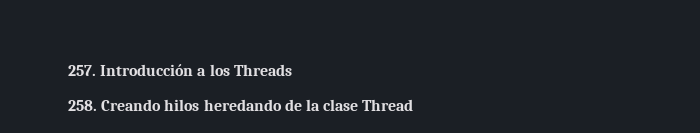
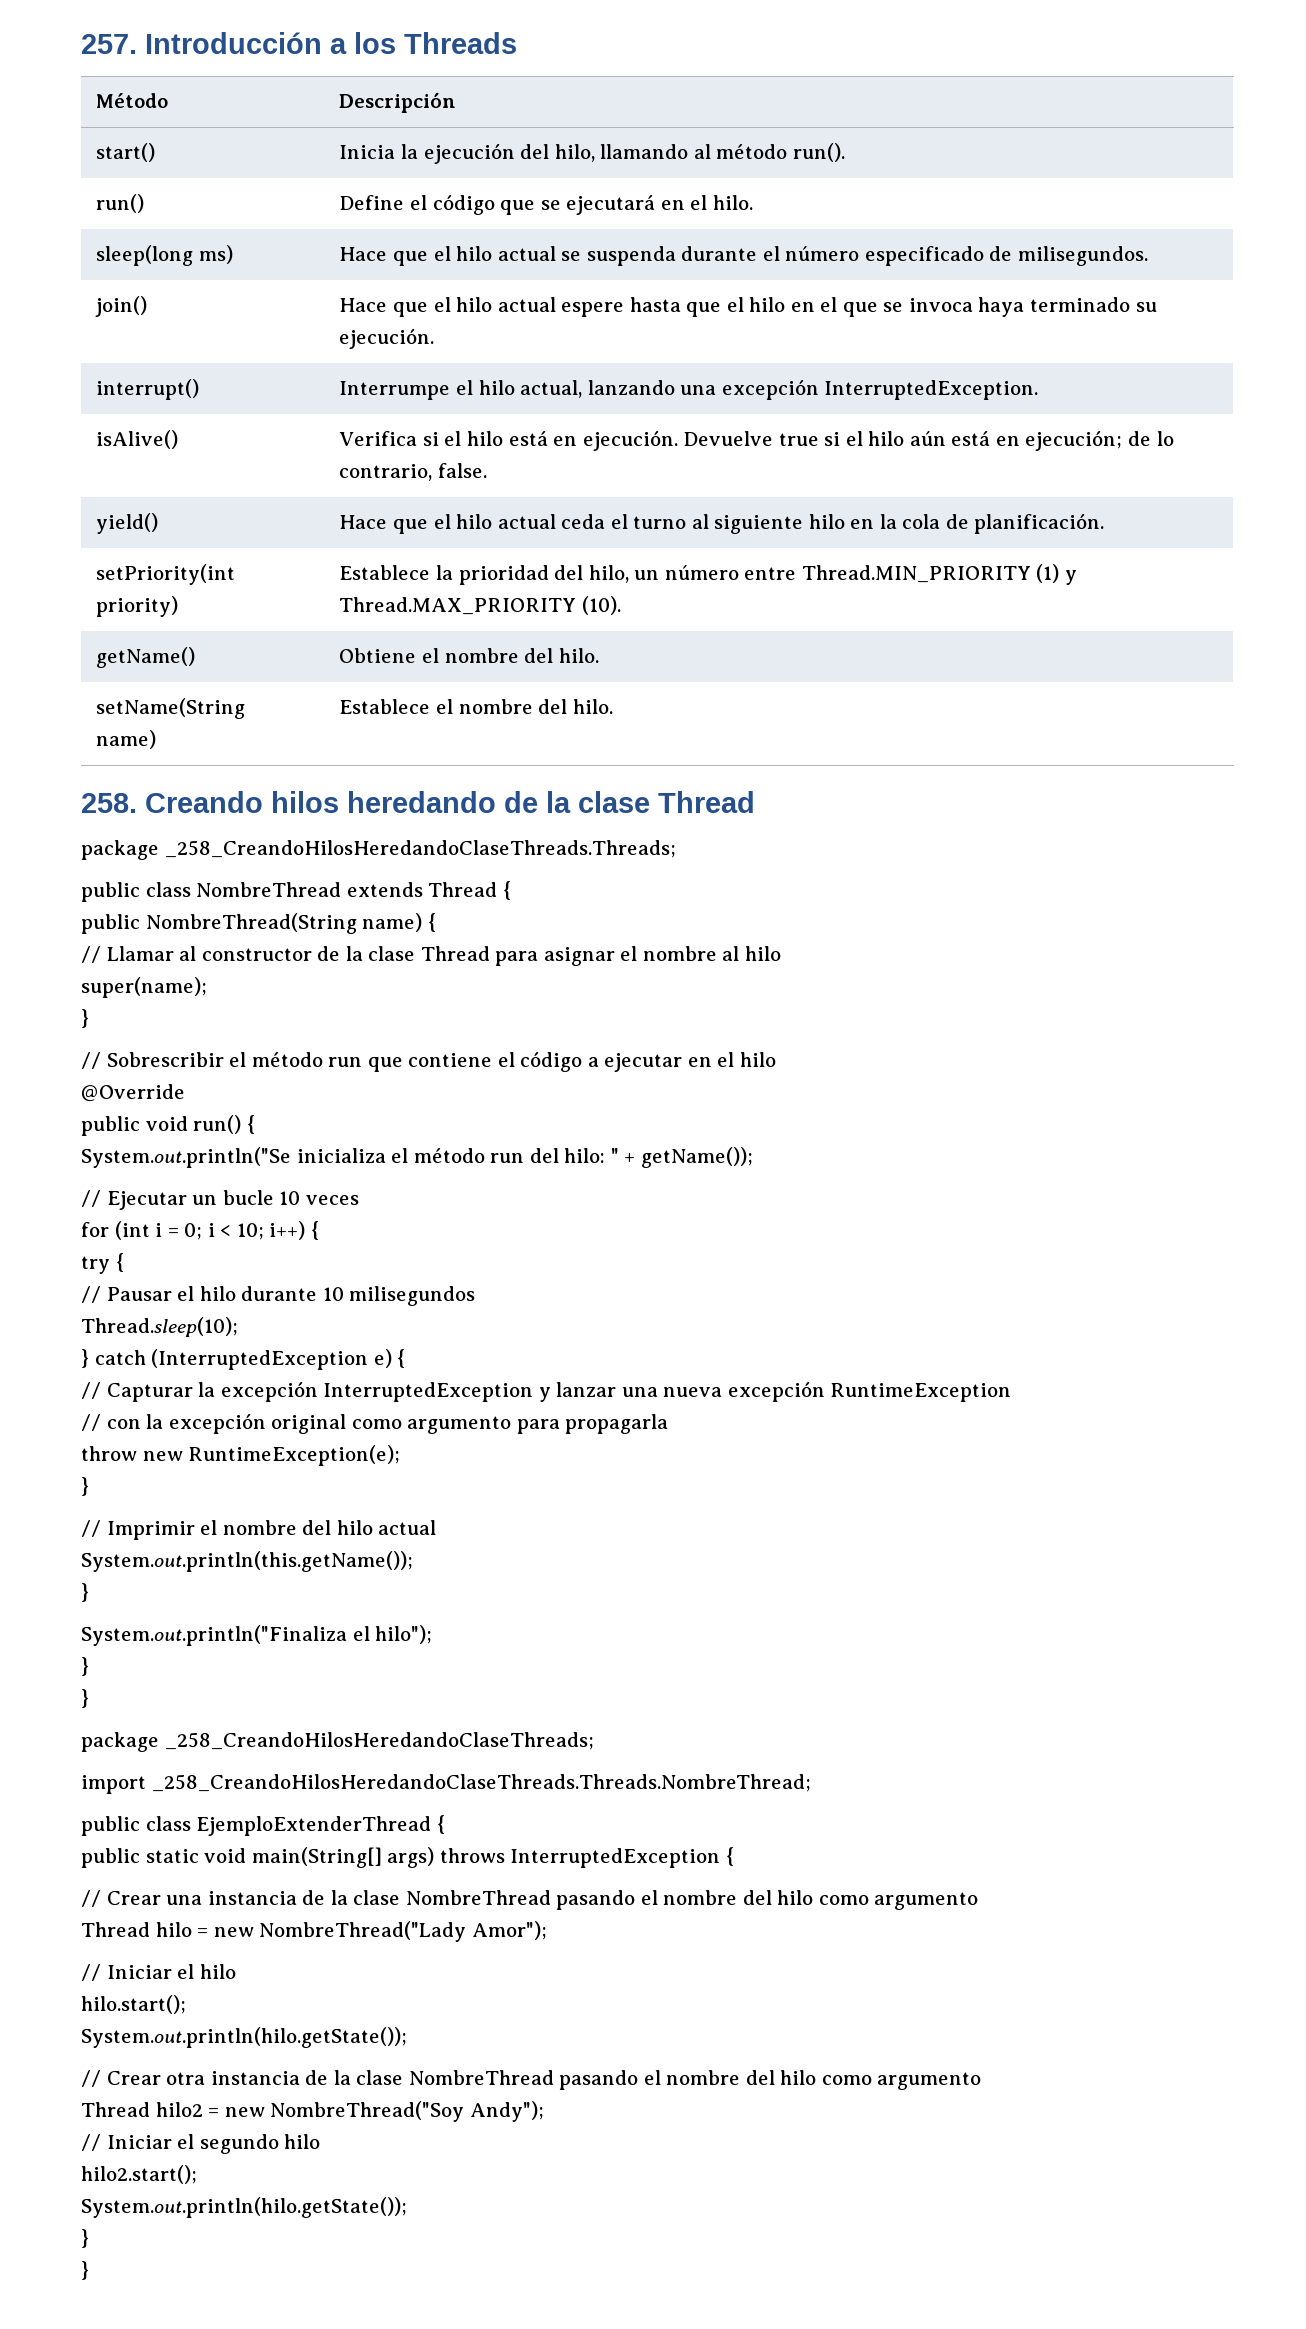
(292, 70) none -> [96,93,169,108] [339,92,457,113] [96,143,156,162] [339,143,845,164] [96,194,145,213] [339,194,753,215] [96,245,233,266] [339,246,1148,266] [95,296,148,317] [339,297,1157,317] [339,328,435,349] [96,379,200,400] [339,379,1039,400] [96,430,179,449] [339,430,1174,451] [339,463,487,481] [96,513,159,534] [339,513,1105,534] [96,564,236,585] [96,596,179,617] [339,564,1077,585] [339,596,621,615] [96,647,196,668] [339,648,599,663] [96,698,246,719] [96,730,157,749] [339,699,613,714] // Método | Descripción // start() | Inicia la ejecución del hilo, llamando al método run(). // run() | Define el código que se ejecutará en el hilo. // sleep(long ms) | Hace que el hilo actual se suspenda durante el número especificado de milisegundos. // join() | Hace que el hilo actual espere hasta que el hilo en el que se invoca haya terminado su ejecución. // interrupt() | Interrumpe el hilo actual, lanzando una excepción InterruptedException. // isAlive() | Verifica si el hilo está en ejecución. Devuelve true si el hilo aún está en ejecución; de lo contrario, false. // yield() | Hace que el hilo actual ceda el turno al siguiente hilo en la cola de planificación. // setPriority(int priority) | Establece la prioridad del hilo, un número entre Thread.MIN_PRIORITY (1) y Thread.MAX_PRIORITY (10). // getName() | Obtiene el nombre del hilo. // setName(String name) | Establece el nombre del hilo.
(414, 105) none -> [81,840,676,860] [81,881,511,902] [81,913,436,934] [81,946,781,966] [81,977,207,998] [81,1009,89,1028] [81,1051,776,1072] [81,1084,185,1102] [81,1115,255,1136] [81,1147,753,1168] [81,1190,359,1210] [81,1221,319,1240] [81,1253,124,1274] [81,1286,476,1306] [81,1317,238,1337] [81,1349,406,1370] [81,1381,1012,1402] [81,1413,669,1434] [81,1445,401,1466] [81,1477,89,1496] [81,1520,437,1540] [81,1551,413,1572] [81,1583,89,1602] [81,1625,433,1646] [81,1657,89,1676] [81,1689,89,1708] [81,1732,594,1752] [81,1774,812,1794] [81,1815,445,1836] [81,1847,734,1868] [81,1890,979,1910] [81,1921,547,1942] [81,1964,236,1981] [81,1995,186,2014] [81,2027,407,2048] [81,2070,982,2090] [81,2101,544,2122] [81,2134,321,2154] [81,2165,197,2184] [81,2197,407,2218] [81,2229,89,2248] [81,2261,89,2280] // package _258_CreandoHilosHeredandoClaseThreads.Threads; // public class NombreThread extends Thread { // public NombreThread(String name) { // // Llamar al constructor de la clase Thread para asignar el nombre al hilo // super(name); // } // // Sobrescribir el método run que contiene el código a ejecutar en el hilo // @Override // public void run() { // System.out.println("Se inicializa el método run del hilo: " + getName()); // // Ejecutar un bucle 10 veces // for (int i = 0; i < 10; i++) { // try { // // Pausar el hilo durante 10 milisegundos // Thread.sleep(10); // } catch (InterruptedException e) { // // Capturar la excepción InterruptedException y lanzar una nueva excepción RuntimeException // // con la excepción original como argumento para propagarla // throw new RuntimeException(e); // } // // Imprimir el nombre del hilo actual // System.out.println(this.getName()); // } // System.out.println("Finaliza el hilo"); // } // } // package _258_CreandoHilosHeredandoClaseThreads; // import _258_CreandoHilosHeredandoClaseThreads.Threads.NombreThread; // public class EjemploExtenderThread { // public static void main(String[] args) throws InterruptedException { // // Crear una instancia de la clase NombreThread pasando el nombre del hilo como argumento // Thread hilo = new NombreThread("Lady Amor"); // // Iniciar el hilo // hilo.start(); // System.out.println(hilo.getState()); // // Crear otra instancia de la clase NombreThread pasando el nombre del hilo como argumento // Thread hilo2 = new NombreThread("Soy Andy"); // // Iniciar el segundo hilo // hilo2.start(); // System.out.println(hilo.getState()); // } // }

